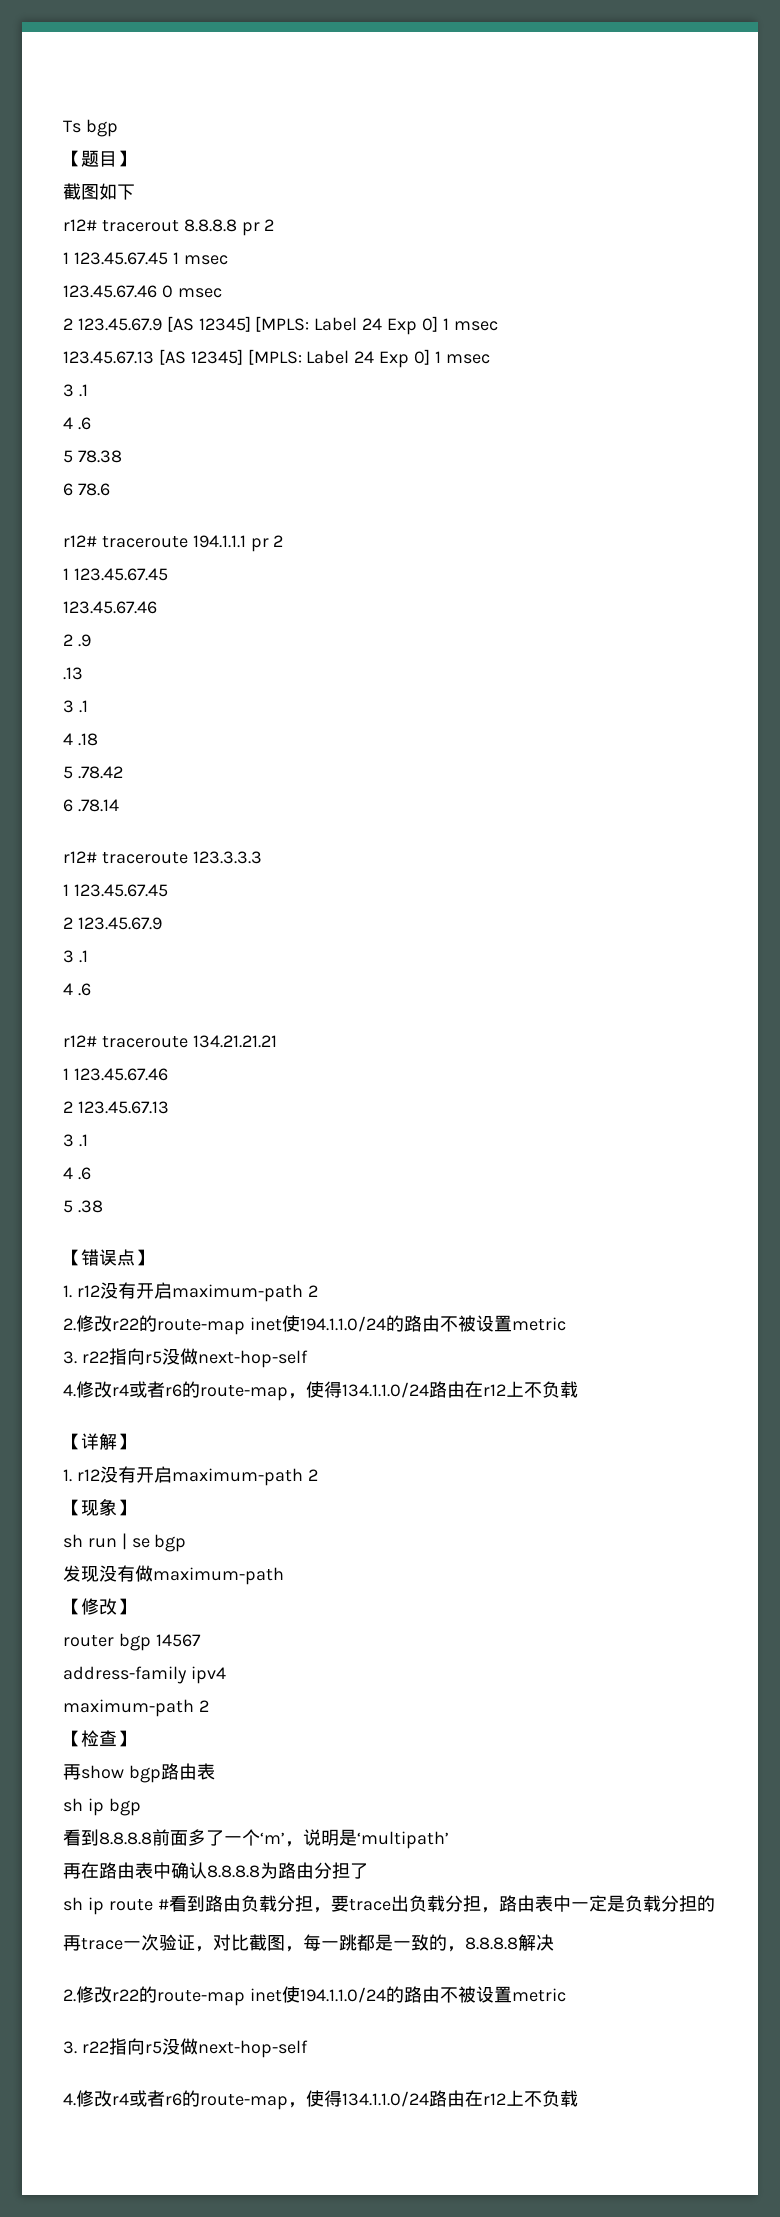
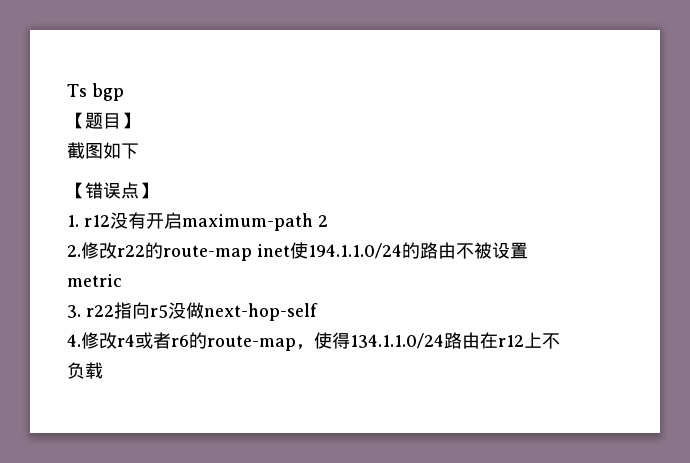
[63,219,275,236] [63,252,228,265] [63,285,222,298] [63,316,498,335] [63,349,490,368] [63,384,88,397] [63,417,91,430] [63,450,122,463] [63,483,110,496] [63,535,284,552] [63,568,168,581] [63,601,157,614] [63,634,91,647] [63,667,83,680] [63,700,88,713] [63,733,98,746] [63,766,123,779] [63,799,119,812] [63,851,262,864] [63,884,168,897] [63,917,162,930] [63,950,88,963] [63,983,91,996] [63,1035,277,1048] [63,1068,168,1081] [63,1101,169,1114] [63,1134,88,1147] [63,1167,91,1180] [63,1200,103,1213] // r12# tracerout 8.8.8.8 pr 2 // 1 123.45.67.45 1 msec // 123.45.67.46 0 msec // 2 123.45.67.9 [AS 12345] [MPLS: Label 24 Exp 0] 1 msec // 123.45.67.13 [AS 12345] [MPLS: Label 24 Exp 0] 1 msec // 3 .1 // 4 .6 // 5 78.38 // 6 78.6 // r12# traceroute 194.1.1.1 pr 2 // 1 123.45.67.45 // 123.45.67.46 // 2 .9 // .13 // 3 .1 // 4 .18 // 5 .78.42 // 6 .78.14 // r12# traceroute 123.3.3.3 // 1 123.45.67.45 // 2 123.45.67.9 // 3 .1 // 4 .6 // r12# traceroute 134.21.21.21 // 1 123.45.67.46 // 2 123.45.67.13 // 3 .1 // 4 .6 // 5 .38 -> (139, 151) none
[63,1433,135,1450] [63,1466,318,1486] [63,1499,135,1516] [63,1533,187,1552] [63,1565,284,1585] [63,1598,135,1615] [63,1633,201,1651] [63,1666,226,1684] [63,1699,209,1717] [63,1730,135,1747] [63,1763,215,1783] [63,1798,141,1816] [63,1829,449,1849] [63,1862,368,1879] [63,1895,715,1915] [63,1934,554,1952] [63,1986,566,2006] [63,2038,308,2058] [63,2090,578,2110] // 【详解】 // 1. r12没有开启maximum-path 2 // 【现象】 // sh run | se bgp // 发现没有做maximum-path // 【修改】 // router bgp 14567 // address-family ipv4 // maximum-path 2 // 【检查】 // 再show bgp路由表 // sh ip bgp // 看到8.8.8.8前面多了一个‘m’，说明是‘multipath’ // 再在路由表中确认8.8.8.8为路由分担了 // sh ip route #看到路由负载分担，要trace出负载分担，路由表中一定是负载分担的 // 再trace一次验证，对比截图，每一跳都是一致的，8.8.8.8解决 // 2.修改r22的route-map inet使194.1.1.0/24的路由不被设置metric // 3. r22指向r5没做next-hop-self // 4.修改r4或者r6的route-map，使得134.1.1.0/24路由在r12上不负载 -> (103, 370) none

